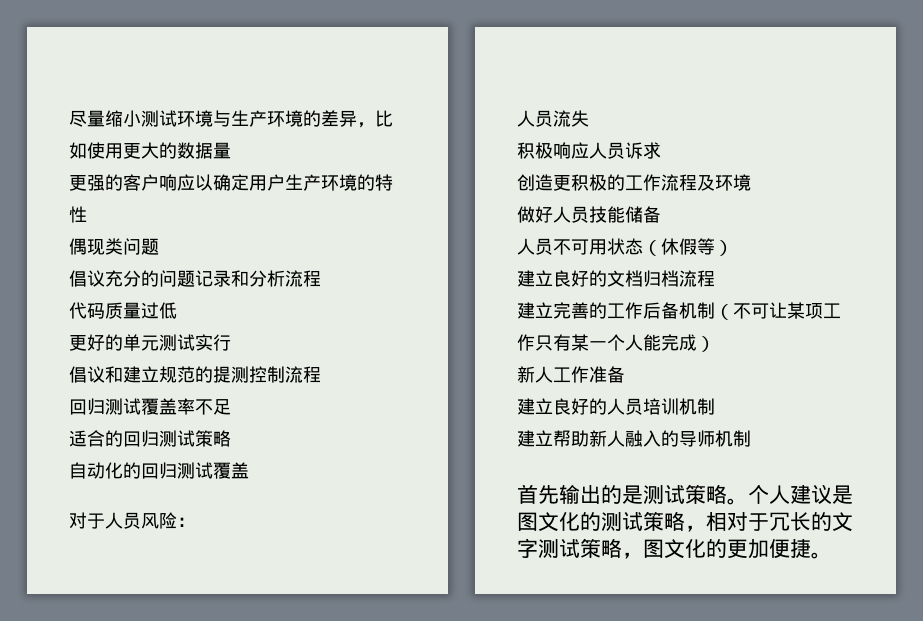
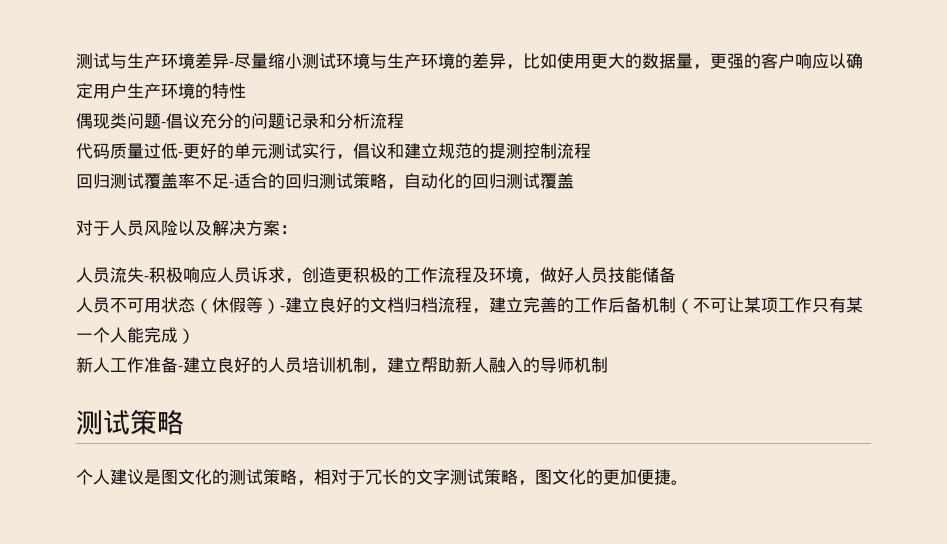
(69, 118) none -> [76,53,234,69] 测试与生产环境差异-
(231, 150) // -> [693,64,710,70] ，
(159, 246) // -> [161,122,166,127] -
(177, 310) // -> [178,152,183,157] -
(231, 342) // -> [336,154,353,160] ，
(231, 407) // -> [229,182,234,187] -
(231, 438) // -> [387,184,404,190] ，
(177, 520) none -> [178,220,280,236] 以及解决方案
(589, 118) // -> [144,276,149,281] -
(661, 150) // -> [285,278,302,284] ，
(751, 182) // -> [523,278,540,284] ，
(733, 248) // -> [280,306,285,311] -
(715, 278) // -> [472,308,489,314] ，
(625, 374) // -> [178,366,183,371] -
(715, 406) // -> [370,368,387,374] ，
[517,484,748,505] 首先输出的是测试策略。 -> [76,409,184,435] 测试策略 //

